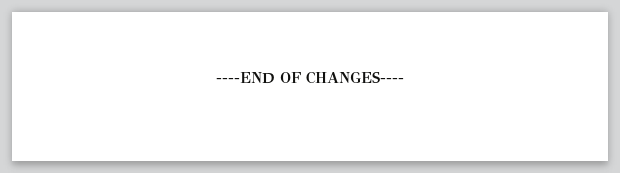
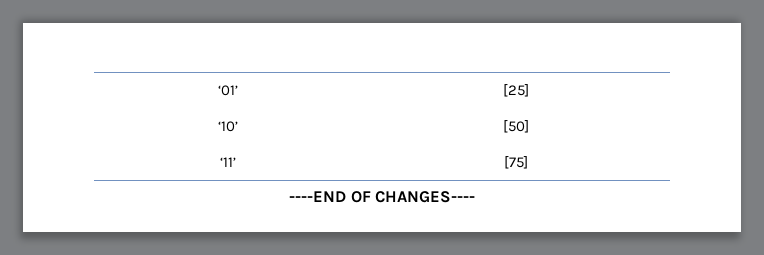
(216, 78) none -> [218,85,238,96] [502,84,529,97] [218,121,238,132] [502,120,529,133] [220,157,236,167] [503,156,528,169] ‘01’ | [25] // ‘10’ | [50] // ‘11’ | [75] //

